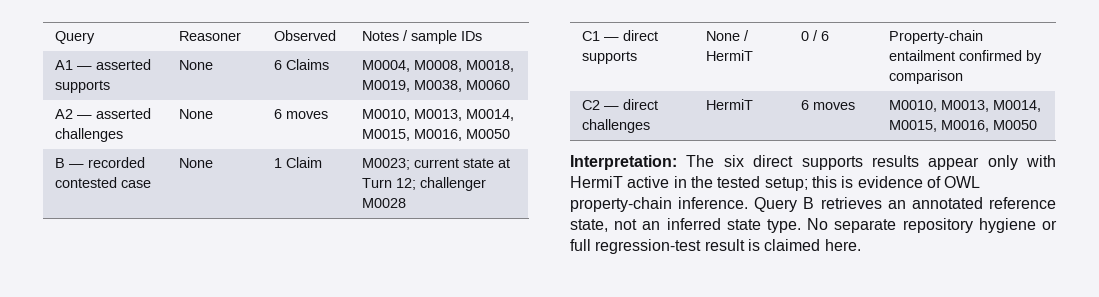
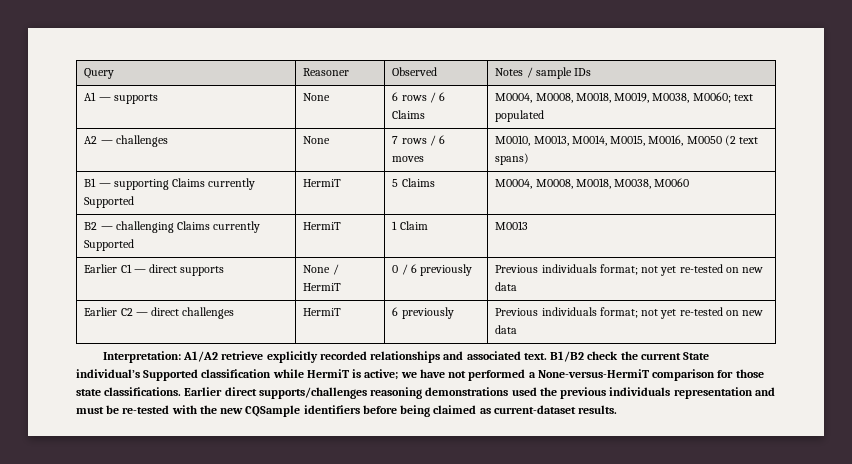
[96,59,152,70] asserted -> (111, 99) none
(283, 65) none -> [401,92,446,103] rows / 6
[466,80,511,90] M0060 -> [692,92,753,103] [495,110,545,122] M0060; text populated
[96,108,152,119] asserted -> (113, 142) none
[274,109,329,119] [362,109,515,121] [362,129,511,141] [55,157,146,168] [55,177,152,188] [179,158,214,168] [274,157,323,168] [362,158,511,170] [362,177,487,191] [362,198,407,208] 6 moves | M0010, M0013, M0014, M0015, M0016, M0050 // B — recorded contested case | None | 1 Claim | M0023; current state at Turn 12; challenger M0028 // -> [392,135,446,146] [392,156,425,162] [495,135,759,146] [495,153,530,165] [84,178,256,190] [84,196,135,208] [303,179,342,187] [392,178,435,187] [495,178,690,189] [84,221,261,233] [84,239,135,251] [303,222,342,230] [392,221,428,230] [495,221,529,230] [84,264,118,273] 7 rows / 6 moves | M0010, M0013, M0014, M0015, M0016, M0050 (2 text spans) // B1 — supporting Claims currently Supported | HermiT | 5 Claims | M0004, M0008, M0018, M0038, M0060 // B2 — challenging Claims currently Supported | HermiT | 1 Claim | M0013 // Earlier
[889,30,984,44] [889,50,1043,64] [889,70,964,84] | Property-chain entailment confirmed by comparison // -> [420,264,473,276] [495,264,764,276] [495,282,518,291] [84,307,118,316] previously | Previous individuals format; not yet re-tested on new data // Earlier
[813,102,856,110] [889,100,1042,112] [889,120,1038,132] [570,155,1056,170] [570,176,981,191] [570,197,1056,212] [570,218,1057,233] [570,239,861,254] moves | M0010, M0013, M0014, M0015, M0016, M0050 // Interpretation: The six direct supports results appear only with HermiT active in the tested setup; this is evidence of OWL property-chain inference. Query B retrieves an annotated reference state, not an inferred state type. No separate repository hygiene or full regression-test result is claimed here. -> [401,307,454,319] [495,307,764,319] [495,325,518,334] [102,351,710,363] [76,369,764,381] [76,387,775,399] [76,405,618,417] previously | Previous individuals format; not yet re-tested on new data // Interpretation: A1/A2 retrieve explicitly recorded relationships and associated text. B1/B2 check the current State individual’s Supported classification while HermiT is active; we have not performed a None-versus-HermiT comparison for those state classifications. Earlier direct supports/challenges reasoning demonstrations used the previous individuals representation and must be re-tested with the new CQSample identifiers before being claimed as current-dataset results.

